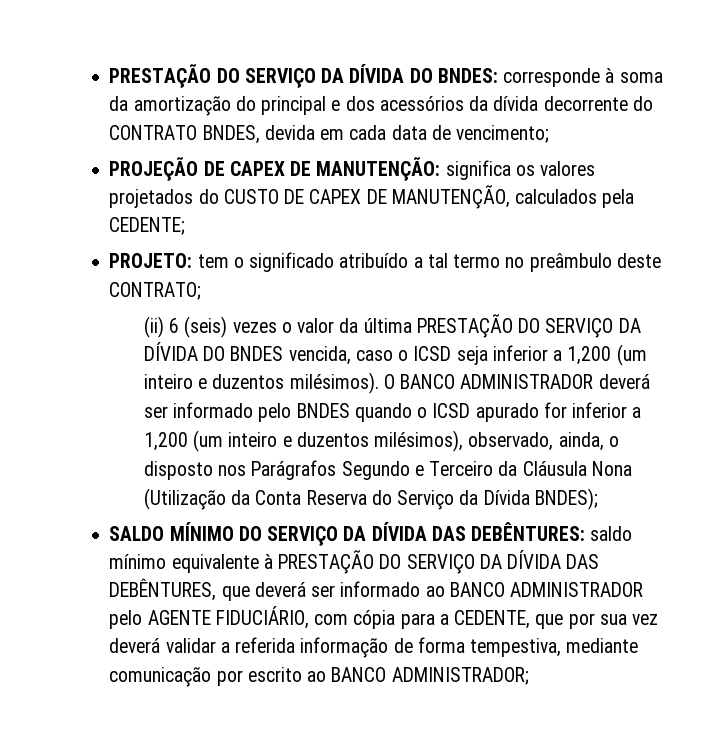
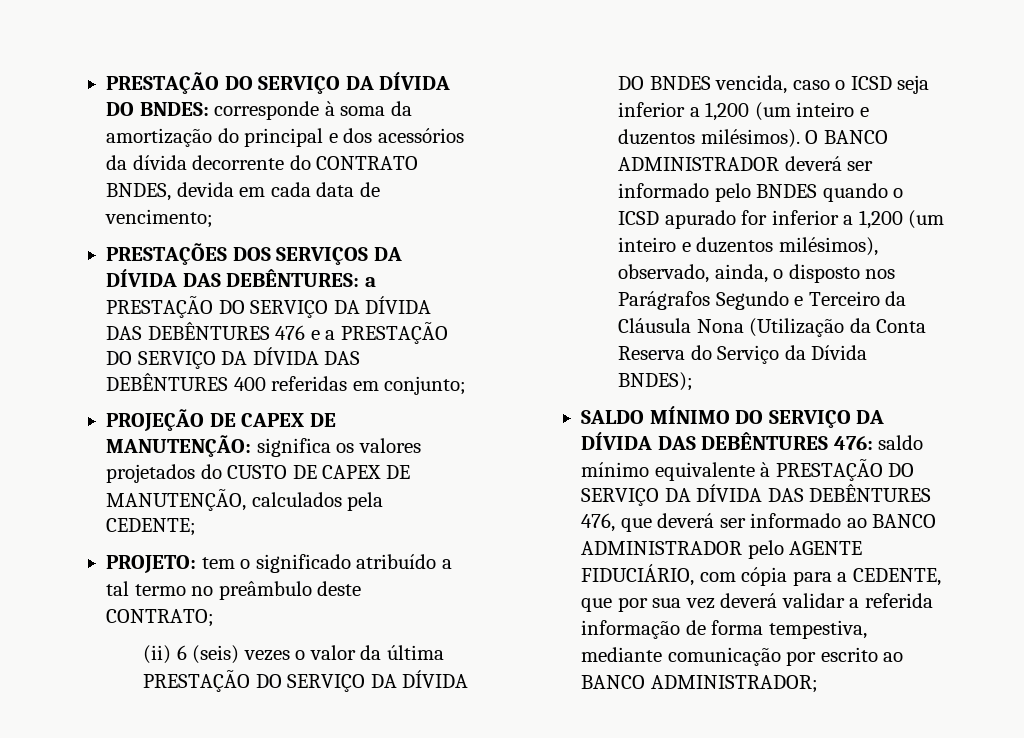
(550, 134) none -> [106,243,402,265] [106,269,376,287] [106,295,432,318] [106,321,448,344] [106,347,361,369] [106,373,467,395] // PRESTAÇÕES DOS SERVIÇOS DA DÍVIDA DAS DEBÊNTURES: a PRESTAÇÃO DO SERVIÇO DA DÍVIDA DAS DEBÊNTURES 476 e a PRESTAÇÃO DO SERVIÇO DA DÍVIDA DAS DEBÊNTURES 400 referidas em conjunto;
[471,522,586,541] DEBÊNTURES: -> [701,432,873,450] DEBÊNTURES 476:
[109,578,217,601] DEBÊNTURES, -> [809,484,932,502] [581,513,616,532] DEBÊNTURES 476,

